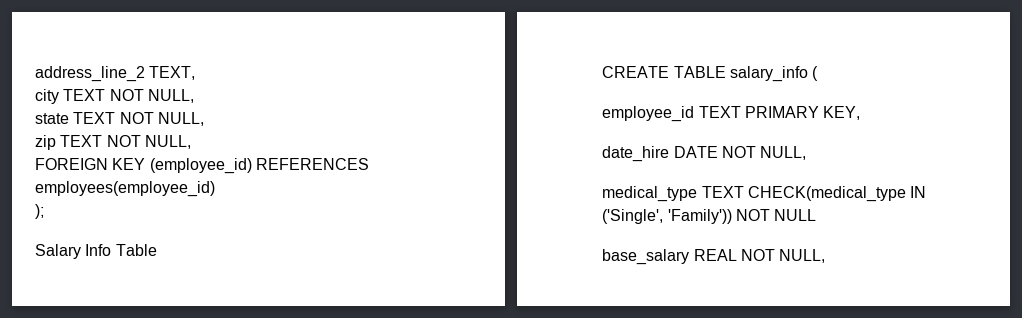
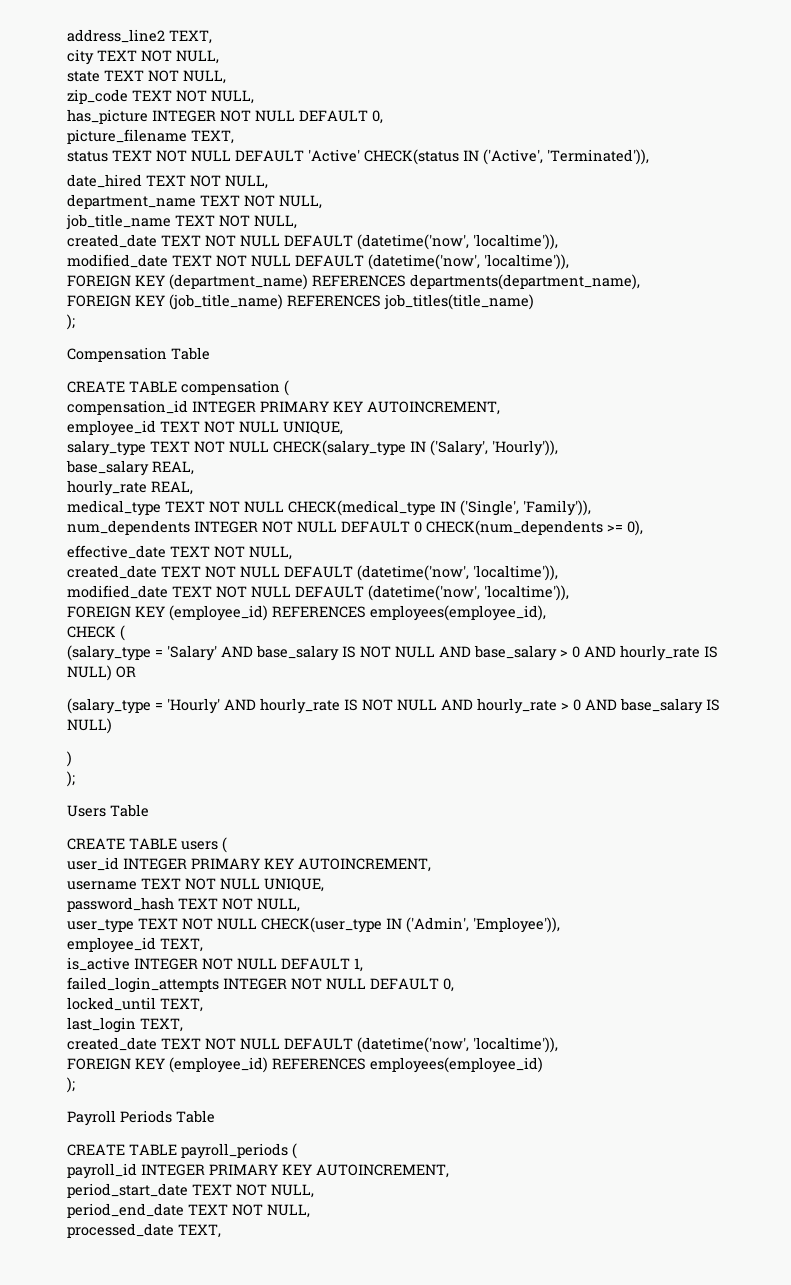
[35,66,145,82] address_line_2 -> [67,29,165,43] address_line2
[35,135,191,150] zip TEXT NOT NULL, -> [67,89,254,104] [67,109,383,124] [67,129,234,144] [67,149,649,165] [67,174,268,189] [67,194,322,209] [66,214,297,230] [67,234,558,250] [67,254,569,270] [67,274,640,290] [67,294,534,310] [67,314,75,330] [67,347,210,362] [67,380,289,396] [67,400,500,415] [67,420,343,436] [67,440,558,456] [66,460,194,476] [67,480,193,496] [67,500,591,516] [67,520,643,536] [67,545,292,560] [67,565,558,581] [67,585,569,601] [67,605,546,621] [67,625,125,641] [67,645,718,661] [67,665,136,681] [67,698,720,714] [67,718,112,734] [67,751,72,767] [67,771,75,787] [67,804,149,817] [67,837,227,853] [67,857,431,872] [67,878,324,892] [67,897,300,912] [67,917,560,933] [67,937,203,953] [67,957,363,972] [67,977,454,993] [67,997,203,1012] [67,1017,183,1033] [67,1037,558,1053] zip_code TEXT NOT NULL, // has_picture INTEGER NOT NULL DEFAULT 0, // picture_filename TEXT, // status TEXT NOT NULL DEFAULT 'Active' CHECK(status IN ('Active', 'Terminated')), // date_hired TEXT NOT NULL, // department_name TEXT NOT NULL, // job_title_name TEXT NOT NULL, // created_date TEXT NOT NULL DEFAULT (datetime('now', 'localtime')), // modified_date TEXT NOT NULL DEFAULT (datetime('now', 'localtime')), // FOREIGN KEY (department_name) REFERENCES departments(department_name), // FOREIGN KEY (job_title_name) REFERENCES job_titles(title_name) // ); // Compensation Table // CREATE TABLE compensation ( // compensation_id INTEGER PRIMARY KEY AUTOINCREMENT, // employee_id TEXT NOT NULL UNIQUE, // salary_type TEXT NOT NULL CHECK(salary_type IN ('Salary', 'Hourly')), // base_salary REAL, // hourly_rate REAL, // medical_type TEXT NOT NULL CHECK(medical_type IN ('Single', 'Family')), // num_dependents INTEGER NOT NULL DEFAULT 0 CHECK(num_dependents >= 0), // effective_date TEXT NOT NULL, // created_date TEXT NOT NULL DEFAULT (datetime('now', 'localtime')), // modified_date TEXT NOT NULL DEFAULT (datetime('now', 'localtime')), // FOREIGN KEY (employee_id) REFERENCES employees(employee_id), // CHECK ( // (salary_type = 'Salary' AND base_salary IS NOT NULL AND base_salary > 0 AND hourly_rate IS NULL) OR // (salary_type = 'Hourly' AND hourly_rate IS NOT NULL AND hourly_rate > 0 AND base_salary IS NULL) // ) // ); // Users Table // CREATE TABLE users ( // user_id INTEGER PRIMARY KEY AUTOINCREMENT, // username TEXT NOT NULL UNIQUE, // password_hash TEXT NOT NULL, // user_type TEXT NOT NULL CHECK(user_type IN ('Admin', 'Employee')), // employee_id TEXT, // is_active INTEGER NOT NULL DEFAULT 1, // failed_login_attempts INTEGER NOT NULL DEFAULT 0, // locked_until TEXT, // last_login TEXT, // created_date TEXT NOT NULL DEFAULT (datetime('now', 'localtime')),
[35,244,157,259] [602,66,819,82] [602,106,861,122] [602,146,807,162] [602,186,927,202] [602,209,817,224] [602,249,826,265] Salary Info Table // CREATE TABLE salary_info ( // employee_id TEXT PRIMARY KEY, // date_hire DATE NOT NULL, // medical_type TEXT CHECK(medical_type IN ('Single', 'Family')) NOT NULL // base_salary REAL NOT NULL, -> [67,1110,215,1126] [67,1143,297,1159] [67,1163,449,1179] [67,1183,314,1198] [67,1203,310,1218] [67,1223,221,1238] Payroll Periods Table // CREATE TABLE payroll_periods ( // payroll_id INTEGER PRIMARY KEY AUTOINCREMENT, // period_start_date TEXT NOT NULL, // period_end_date TEXT NOT NULL, // processed_date TEXT,

